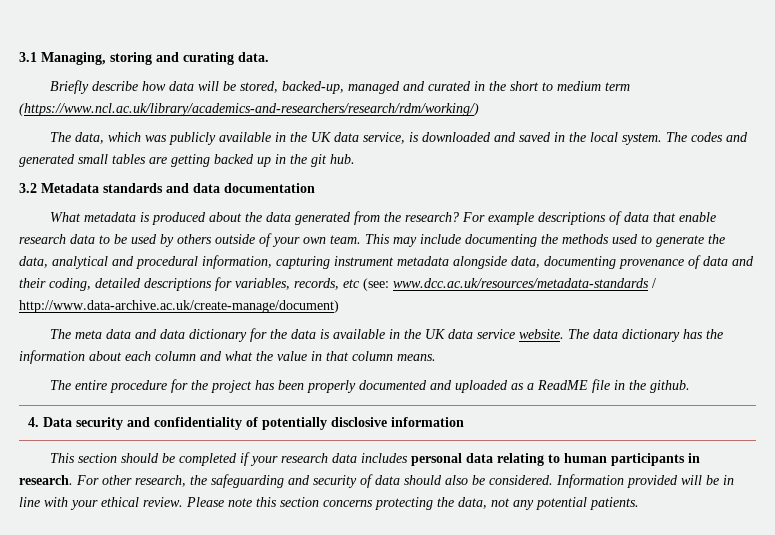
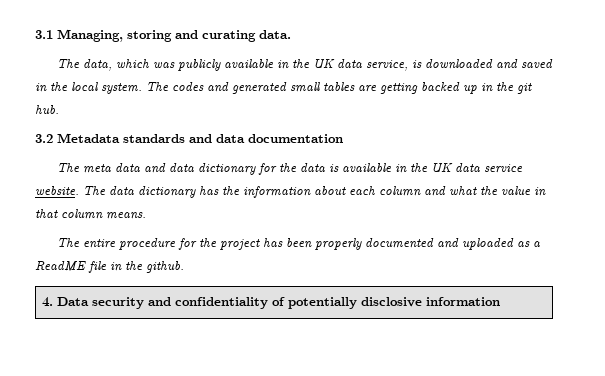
[50,80,631,94] [19,103,479,116] // Briefly describe how data will be stored, backed-up, managed and curated in the short to medium term (https://www.ncl.ac.uk/library/academics-and-researchers/research/rdm/working/) -> (291, 34) none
[50,211,717,225] [19,233,725,247] [19,255,754,269] [19,277,656,291] [19,300,339,313] // What metadata is produced about the data generated from the research? For example descriptions of data that enable research data to be used by others outside of your own team. This may include documenting the methods used to generate the data, analytical and procedural information, capturing instrument metadata alongside data, documenting provenance of data and their coding, detailed descriptions for variables, records, etc (see: www.dcc.ac.uk/resources/metadata-standards / http://www.data-archive.ac.uk/create-manage/document) -> (343, 138) none
[50,452,701,466] [19,474,734,488] [19,497,639,510] // This section should be completed if your research data includes personal data relating to human participants in research. For other research, the safeguarding and security of data should also be considered. Information provided will be in line with your ethical review. Please note this section concerns protecting the data, not any potential patients. -> (500, 301) none

